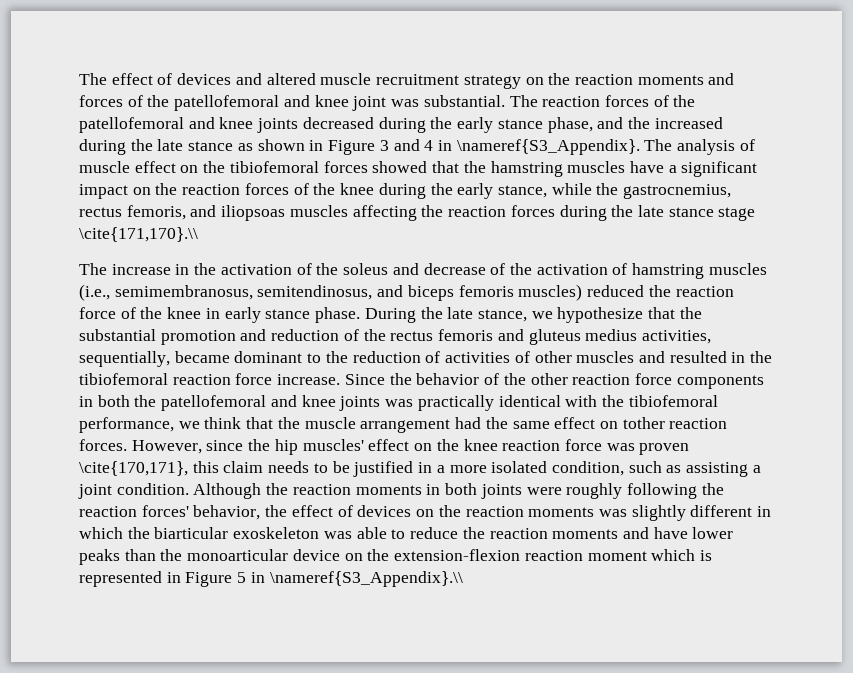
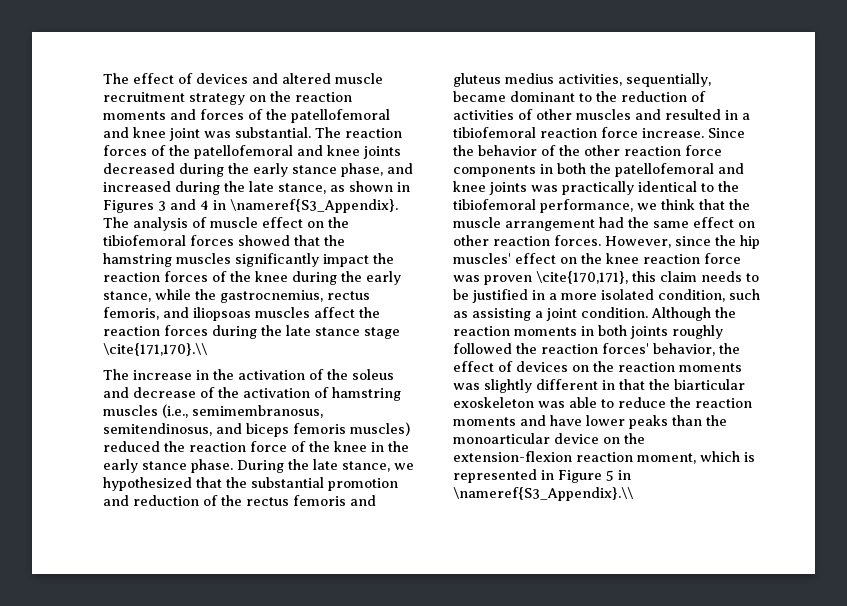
[627,117,650,129] the -> (413, 168) none
[188,141,234,151] stance -> [278,183,326,194] stance,
[328,140,376,155] Figure -> [103,200,154,213] Figures
[629,161,758,177] [79,184,151,199] have a significant impact on -> [235,253,369,267] significantly impact
[352,205,417,221] affecting -> [314,307,355,318] affect
(220, 313) none -> [388,441,409,452] the
[557,307,644,323] hypothesize -> [103,477,192,491] hypothesized
[750,351,773,363] the -> [742,113,750,120] a
[565,395,598,407] with -> [701,183,714,192] to
[622,417,665,429] tother -> [453,235,489,246] other
[526,483,697,499] were roughly following -> [672,325,723,339] [453,343,512,354] roughly followed
[79,527,123,539] which -> [619,379,645,390] that
[587,551,647,561] moment -> [637,453,696,464] moment,

